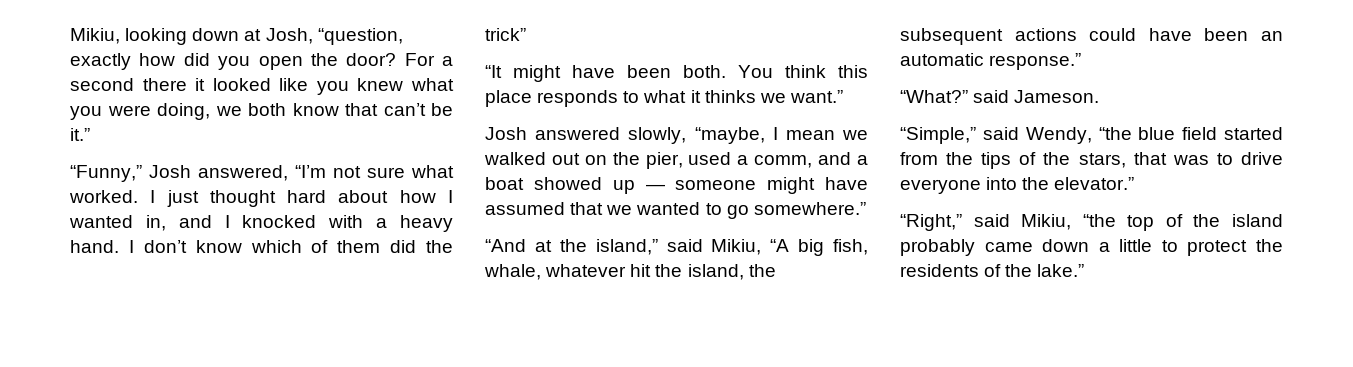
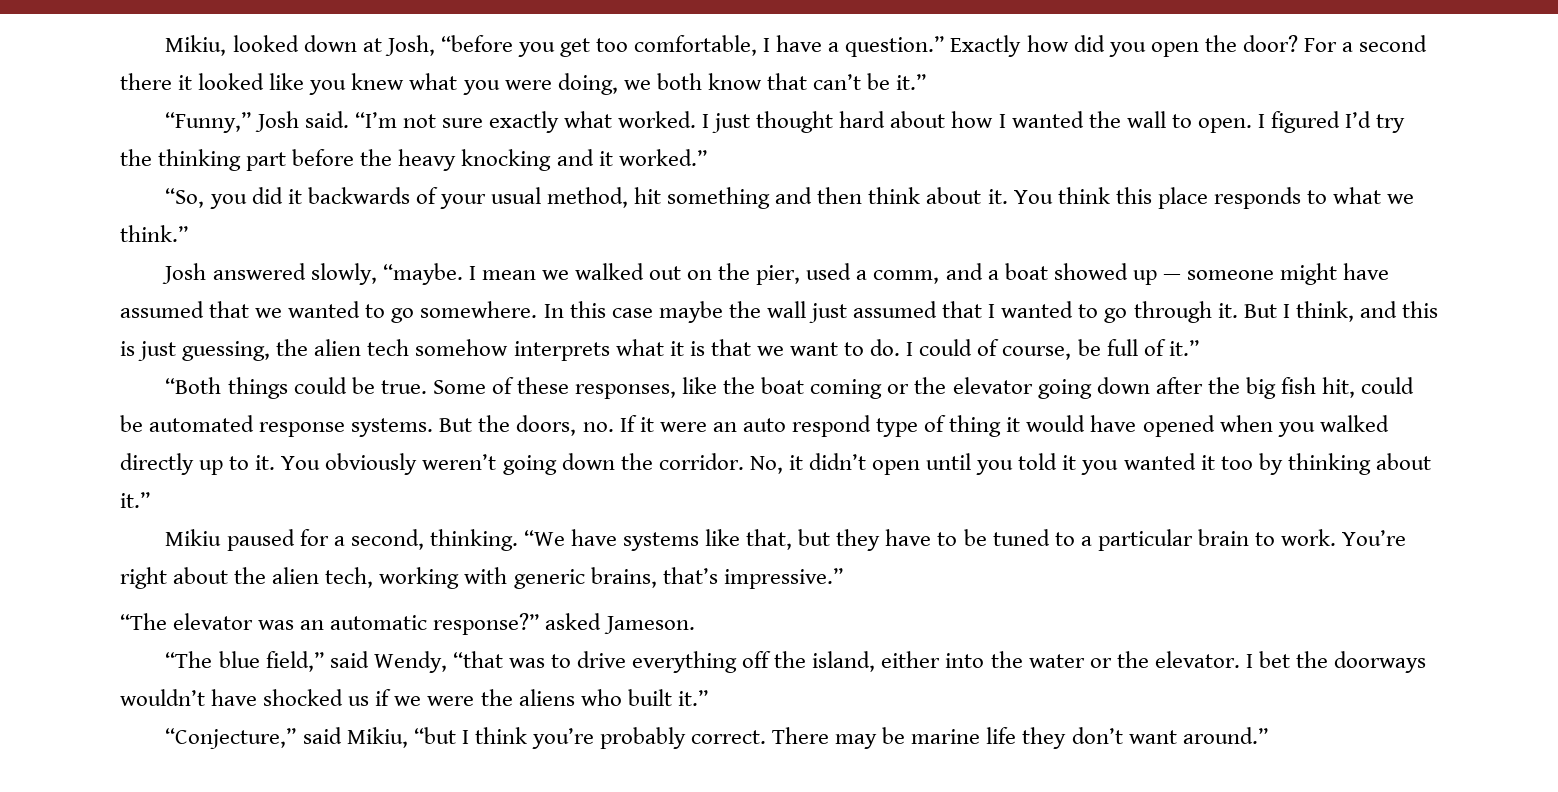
[70,28,188,45] Mikiu, looking -> [165,35,299,56] Mikiu, looked
[317,28,403,45] [70,53,131,70] “question, exactly -> [440,35,1022,57] “before you get too comfortable, I have a question.” Exactly
[198,165,288,181] answered, -> [304,111,349,128] said.
(405, 172) none -> [488,111,559,133] exactly
[145,215,453,232] [70,240,453,253] [485,28,526,41] [485,65,726,82] in, and I knocked with a heavy hand. I don’t know which of them did the trick” // “It might have been both. -> [1088,111,1406,133] [120,149,707,171] [165,187,1008,209] the wall to open. I figured I’d try the thinking part before the heavy knocking and it worked.” // “So, you did it backwards of your usual method, hit something and then think about it.
[690,90,843,103] it thinks we want.” -> [1387,194,1415,204] [120,225,188,242] we think.”
[694,127,765,144] “maybe, -> [382,263,463,285] “maybe.
[753,202,866,215] [485,239,868,256] [484,264,776,280] [900,28,1283,45] [900,53,1082,70] [900,90,1100,103] [900,127,1283,144] [900,152,1283,169] [900,177,1135,194] [900,214,1283,231] [900,239,1283,256] [900,264,1085,277] somewhere.” // “And at the island,” said Mikiu, “A big fish, whale, whatever hit the island, the subsequent actions could have been an automatic response.” // “What?” said Jameson. // “Simple,” said Wendy, “the blue field started from the tips of the stars, that was to drive everyone into the elevator.” // “Right,” said Mikiu, “the top of the island probably came down a little to protect the residents of the lake.” -> [420,301,1438,323] [120,339,1199,361] [165,377,1415,399] [120,415,1389,437] [120,453,1431,475] [120,492,150,508] [165,529,1407,551] [120,567,843,589] [120,613,695,635] [165,651,1427,673] [120,689,708,706] [165,727,1268,749] somewhere. In this case maybe the wall just assumed that I wanted to go through it. But I think, and this is just guessing, the alien tech somehow interprets what it is that we want to do. I could of course, be full of it.” // “Both things could be true. Some of these responses, like the boat coming or the elevator going down after the big fish hit, could be automated response systems. But the doors, no. If it were an auto respond type of thing it would have opened when you walked directly up to it. You obviously weren’t going down the corridor. No, it didn’t open until you told it you wanted it too by thinking about it.” // Mikiu paused for a second, thinking. “We have systems like that, but they have to be tuned to a particular brain to work. You’re right about the alien tech, working with generic brains, that’s impressive.” // “The elevator was an automatic response?” asked Jameson. // “The blue field,” said Wendy, “that was to drive everything off the island, either into the water or the elevator. I bet the doorways wouldn’t have shocked us if we were the aliens who built it.” // “Conjecture,” said Mikiu, “but I think you’re probably correct. There may be marine life they don’t want around.”

